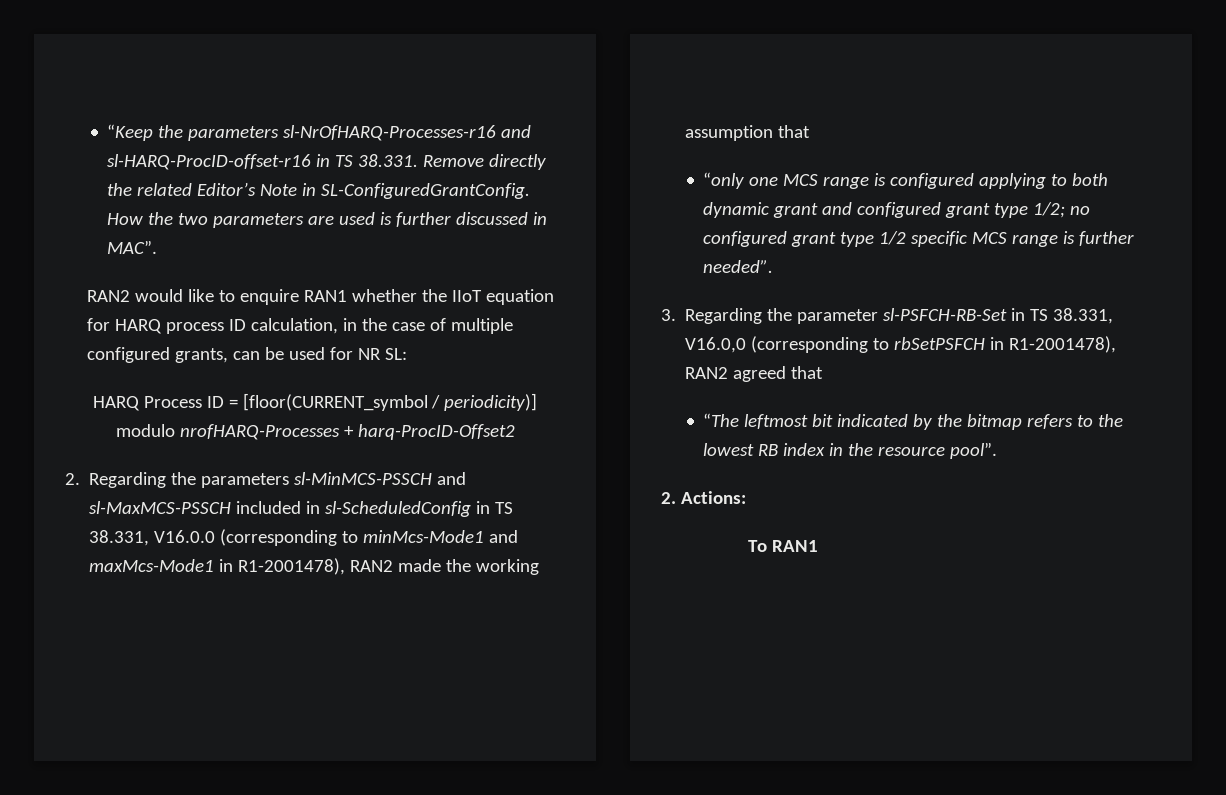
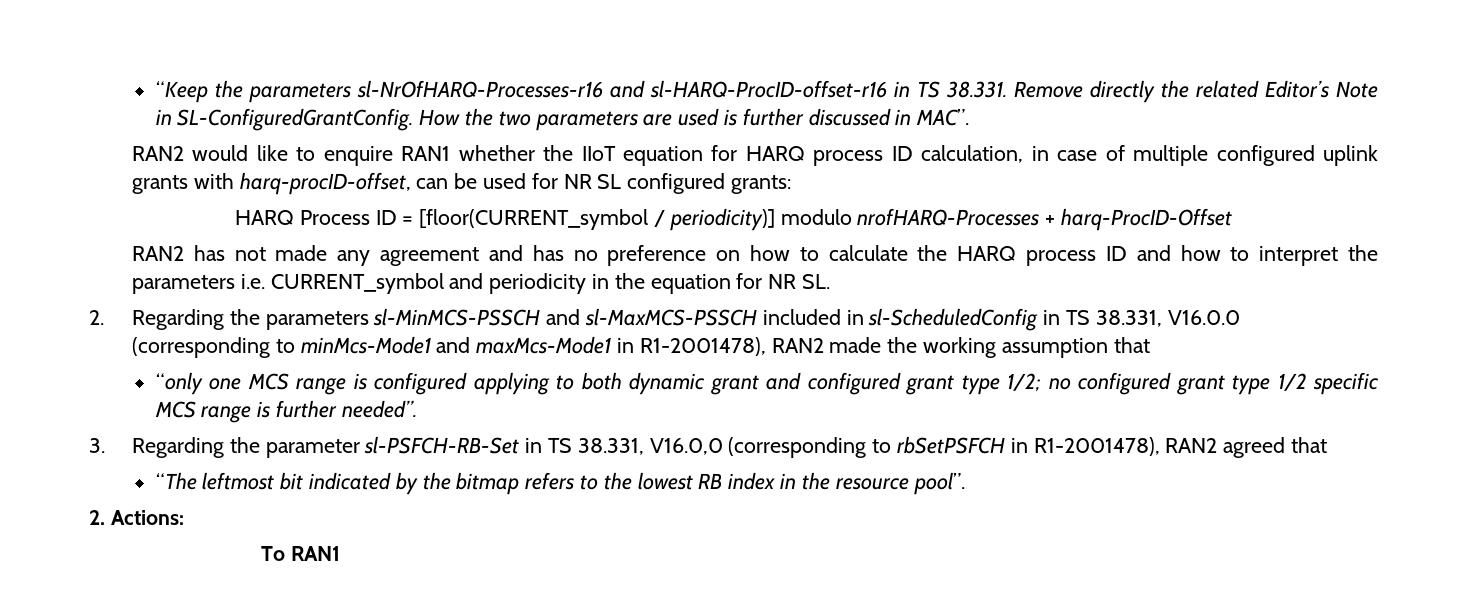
[361,318,387,331] the -> (1049, 153) none
[174,348,228,363] grants, -> [1323,145,1378,166] [131,172,411,195] uplink grants with harq-procID-offset,
[384,348,407,360] SL: -> [597,173,792,194] SL configured grants:
[357,424,515,440] harq-ProcID-Offset2 -> [1061,208,1233,231] [131,245,1378,266] [131,273,831,294] harq-ProcID-Offset // RAN2 has not made any agreement and has no preference on how to calculate the HARQ process ID and how to interpret the parameters i.e. CURRENT_symbol and periodicity in the equation for NR SL.

